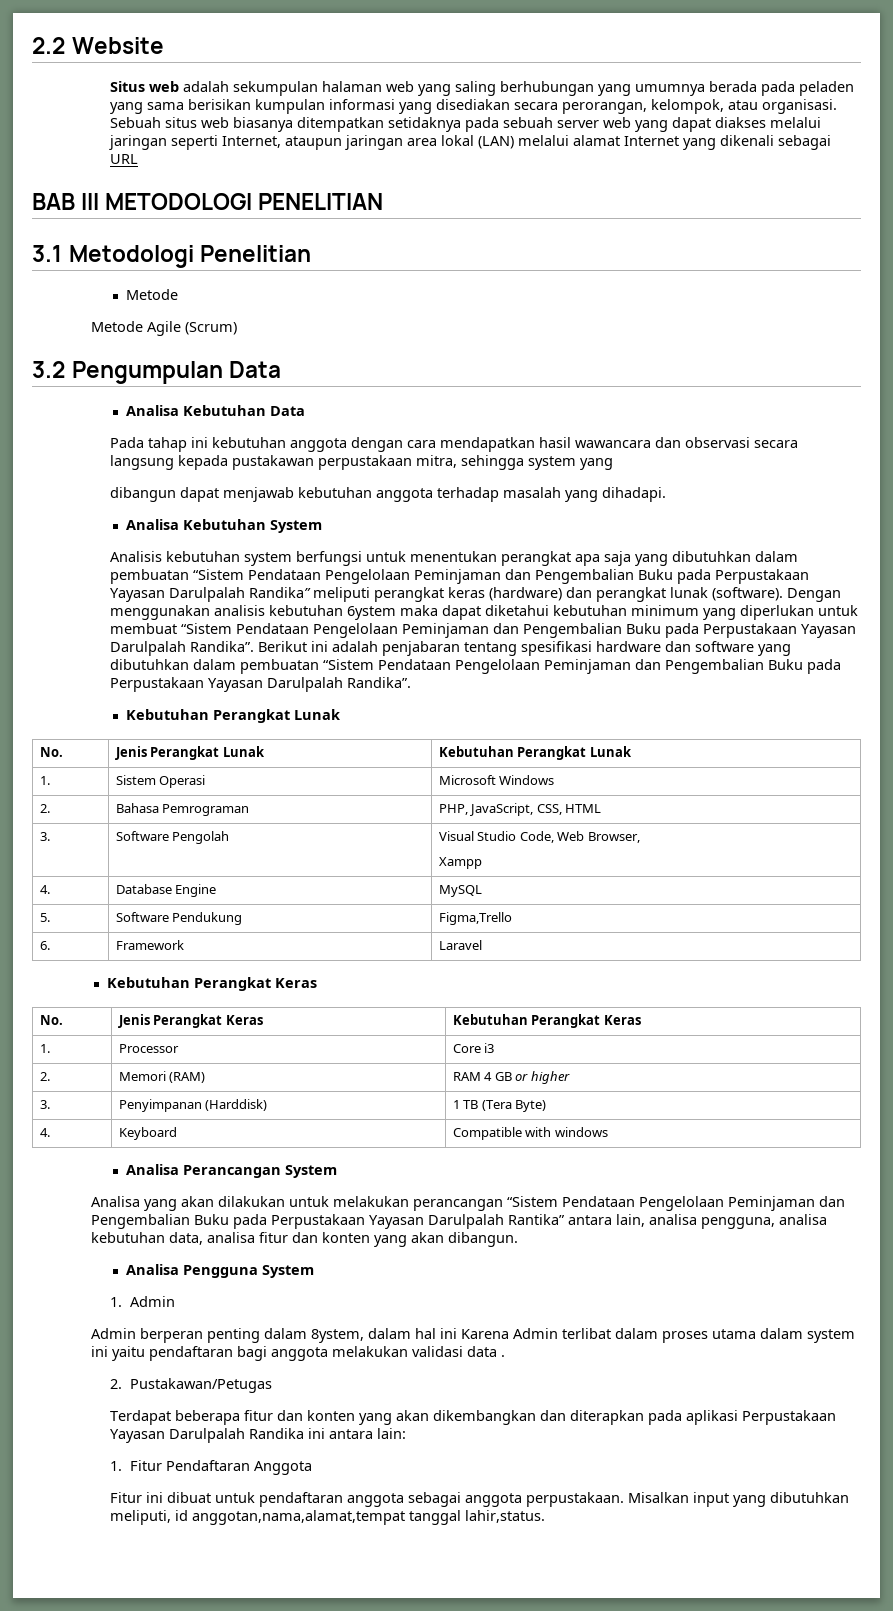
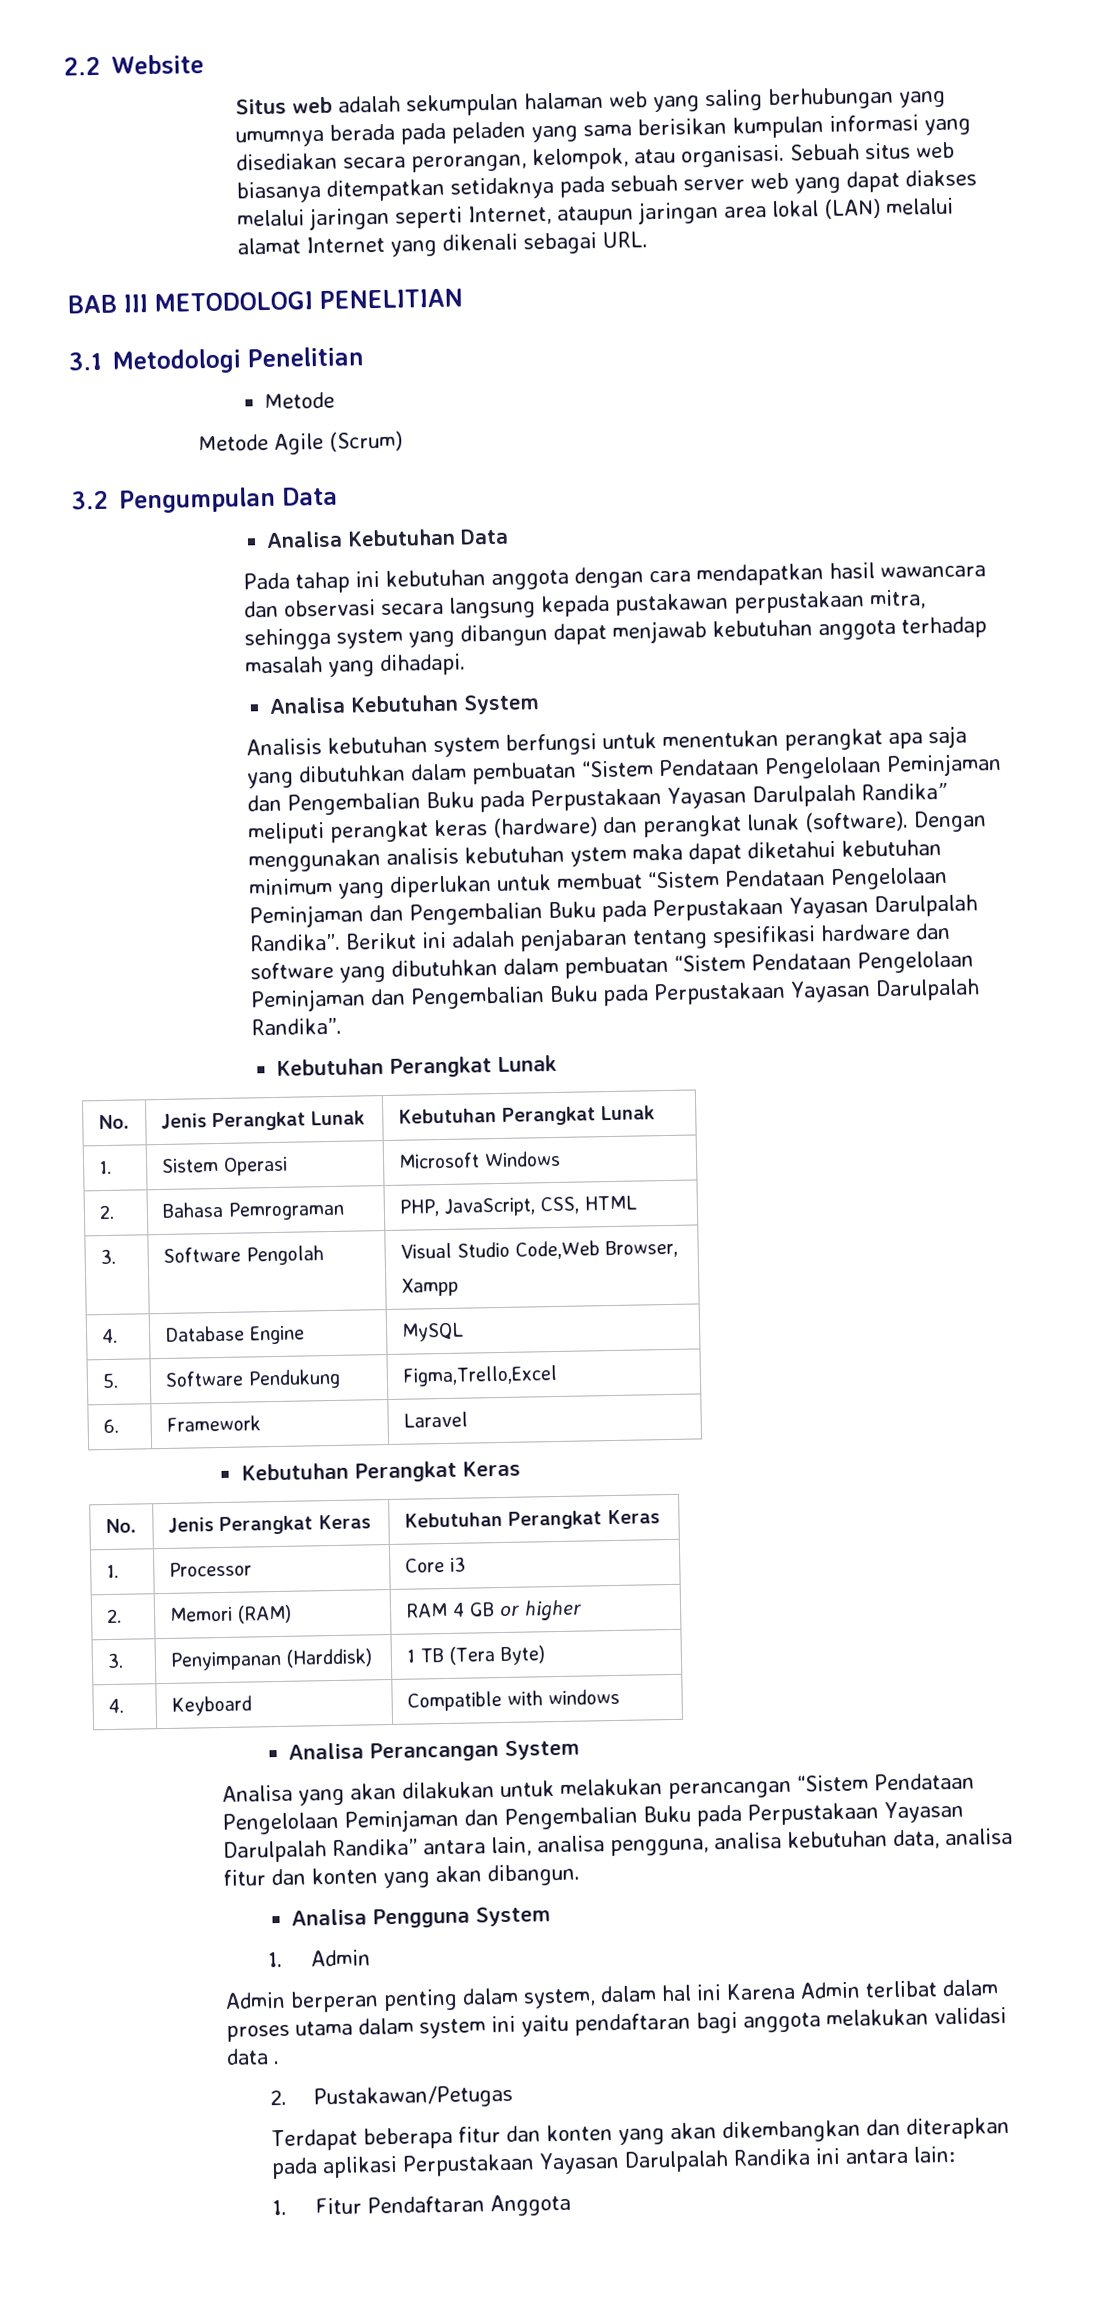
[110,154,139,164] URL -> [602,231,649,248] URL.
(614, 464) // -> (456, 639) none
[347,606,397,620] 6ystem -> [570,846,628,867] ystem
[519,831,585,843] Code, Web -> [514,1240,600,1260] Code,Web
[438,912,512,925] Figma,Trello -> [401,1364,558,1387] Figma,Trello,Excel
[507,1214,565,1225] Rantika” -> [332,1838,419,1857] Randika”
[310,1329,364,1343] 8ystem, -> [523,1988,597,2009] system,
[110,1492,850,1507] [110,1510,546,1525] // Fitur ini dibuat untuk pendaftaran anggota sebagai anggota perpustakaan. Misalkan input yang dibutuhkan meliputi, id anggotan,nama,alamat,tempat tanggal lahir,status. -> (572, 2205) none

